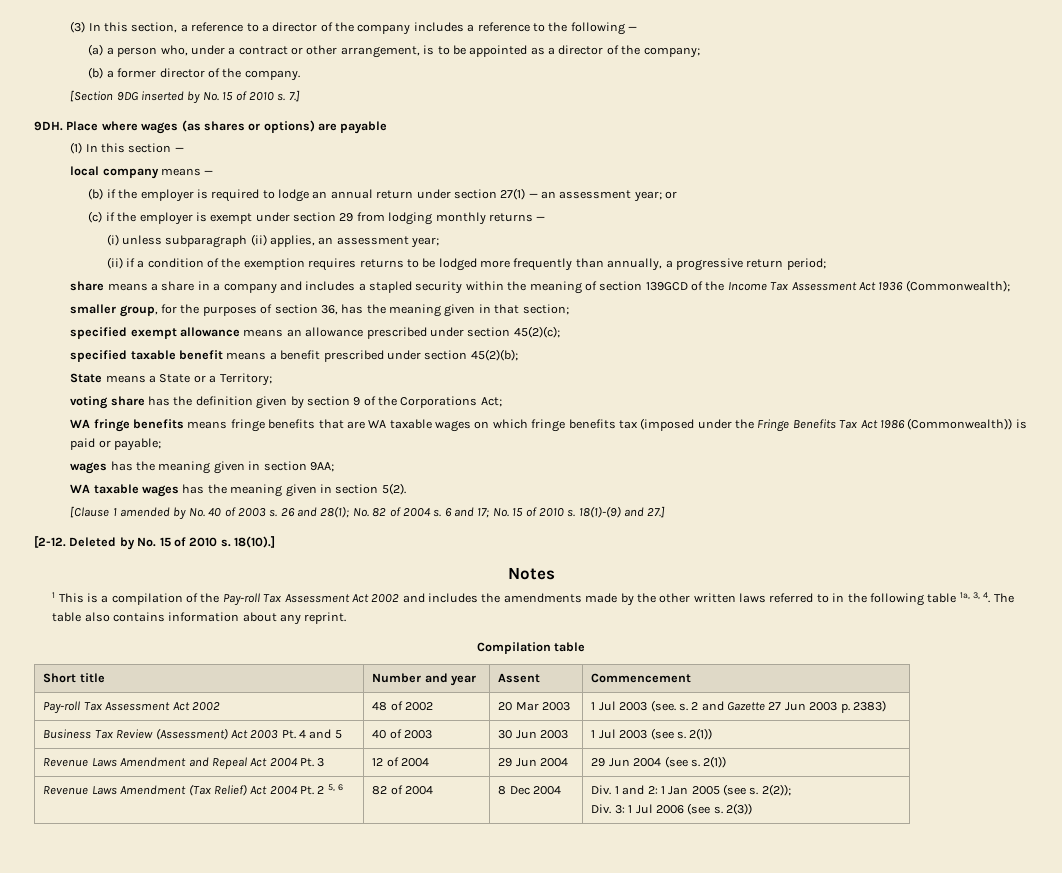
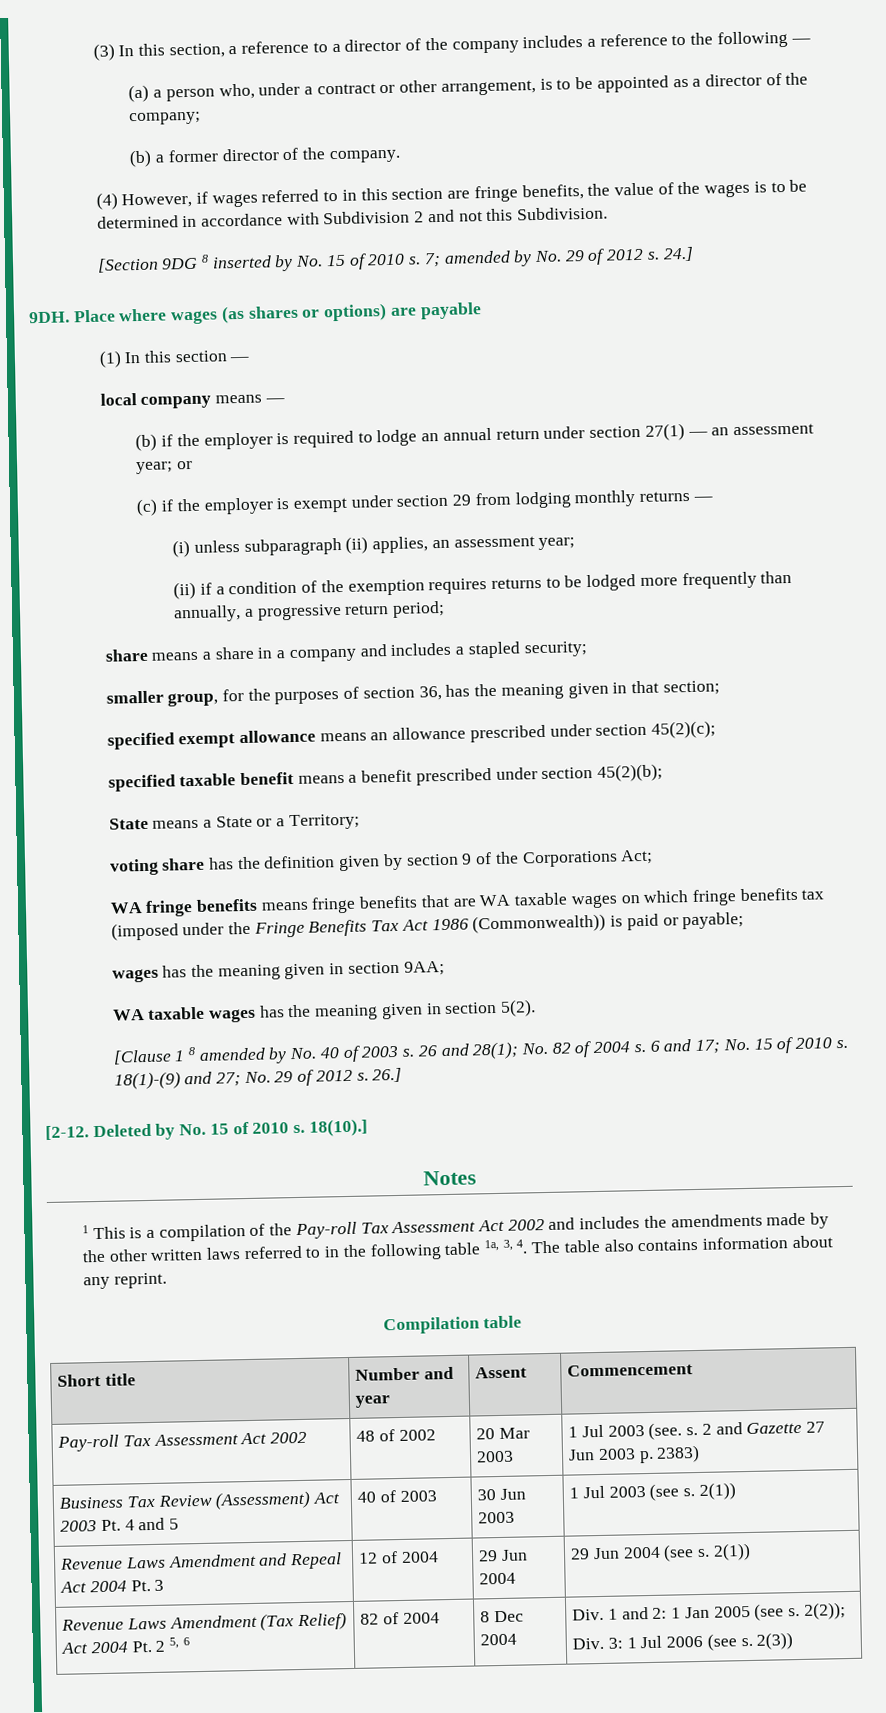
(300, 75) none -> [95,179,808,210] [96,206,609,229] // (4) However, if wages referred to in this section are fringe benefits, the value of the wages is to be determined in accordance with Subdivision 2 and not this Subdivision.
(139, 96) none -> [201,254,210,263] 8
[288,90,300,102] 7.] -> [423,246,694,268] 7; amended by No. 29 of 2012 s. 24.]
[415,280,1010,294] security within the meaning of section 139GCD of the Income Tax Assessment Act 1936 (Commonwealth); -> [523,641,588,658] security;
(117, 512) none -> [188,1047,196,1056] 8
[647,506,666,518] 27.] -> [216,1067,403,1087] 27; No. 29 of 2012 s. 26.]

